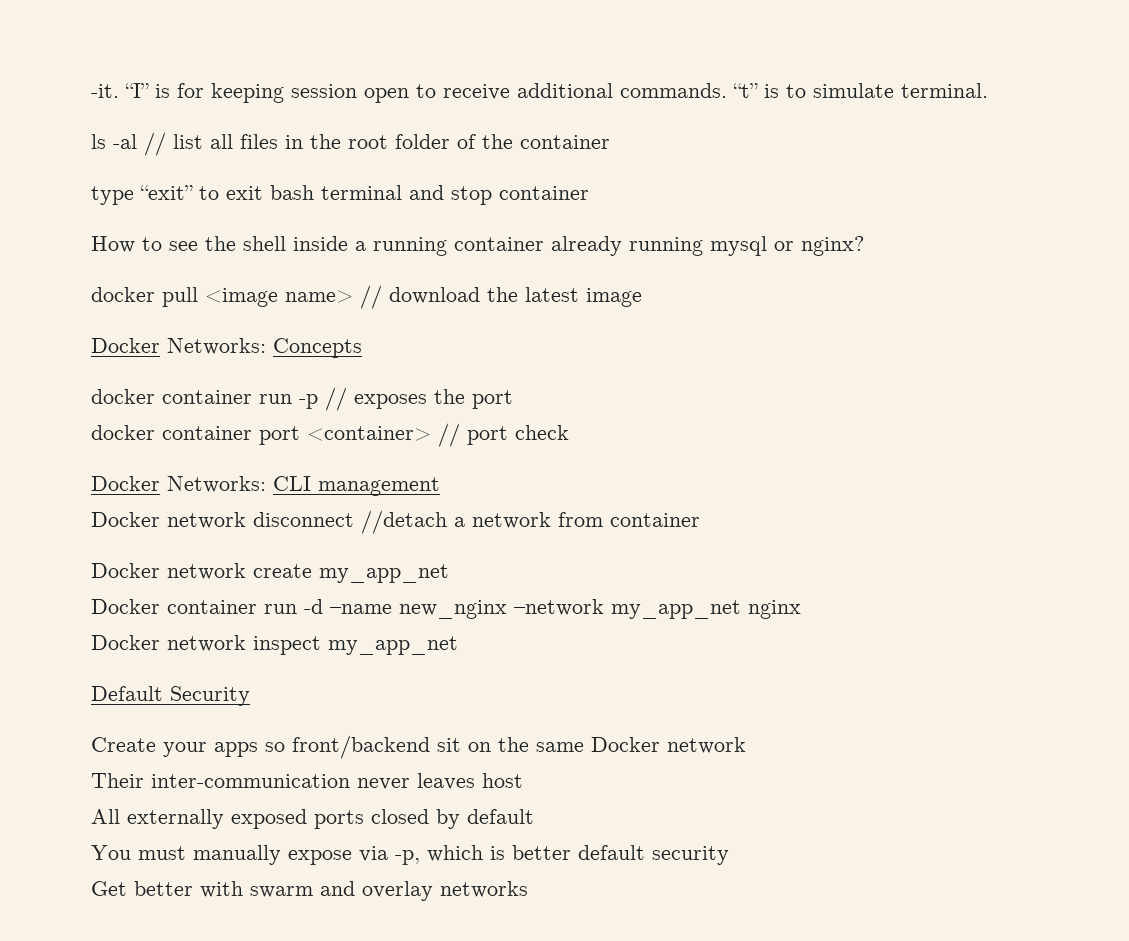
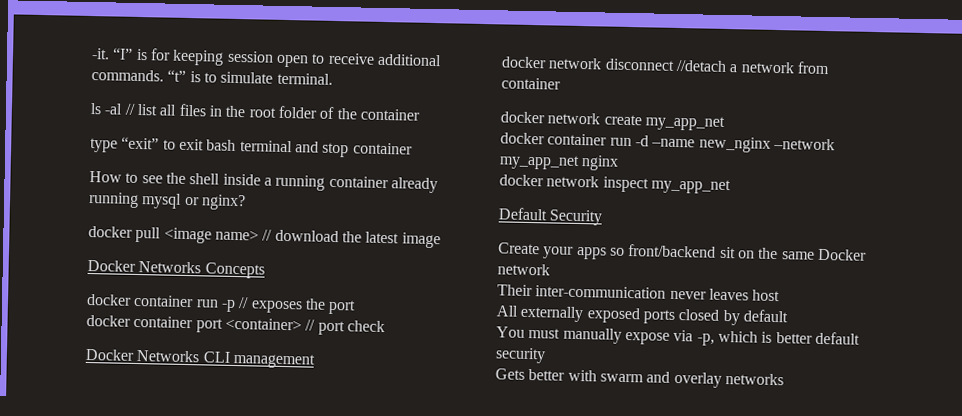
[167,338,266,355] Networks: -> [138,261,202,274] Networks
[167,476,266,493] Networks: -> [136,350,201,363] Networks
[91,512,160,527] Docker -> [501,56,547,69] docker
[91,563,160,578] Docker -> [500,111,545,124] docker
[91,599,160,614] Docker -> [500,132,545,145] docker
[91,635,160,650] Docker -> [499,174,544,187] docker
[91,881,127,896] Get -> [495,368,525,380] Gets

